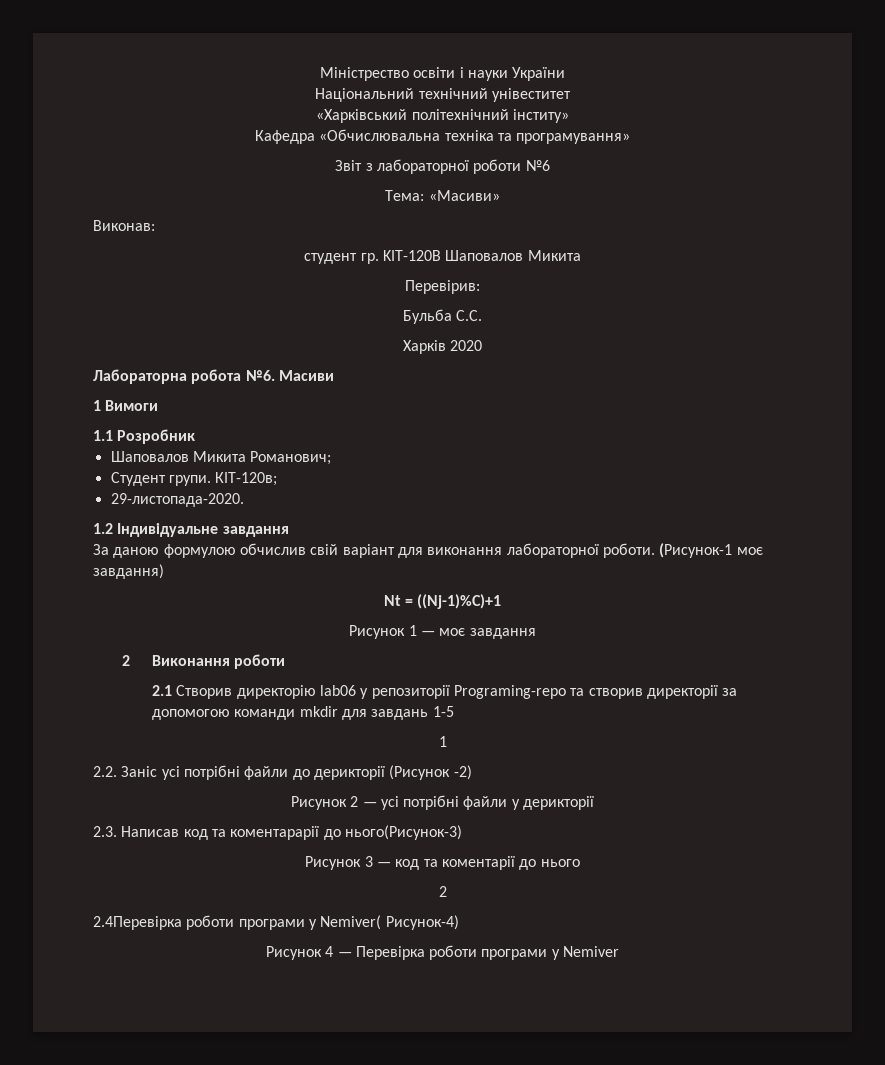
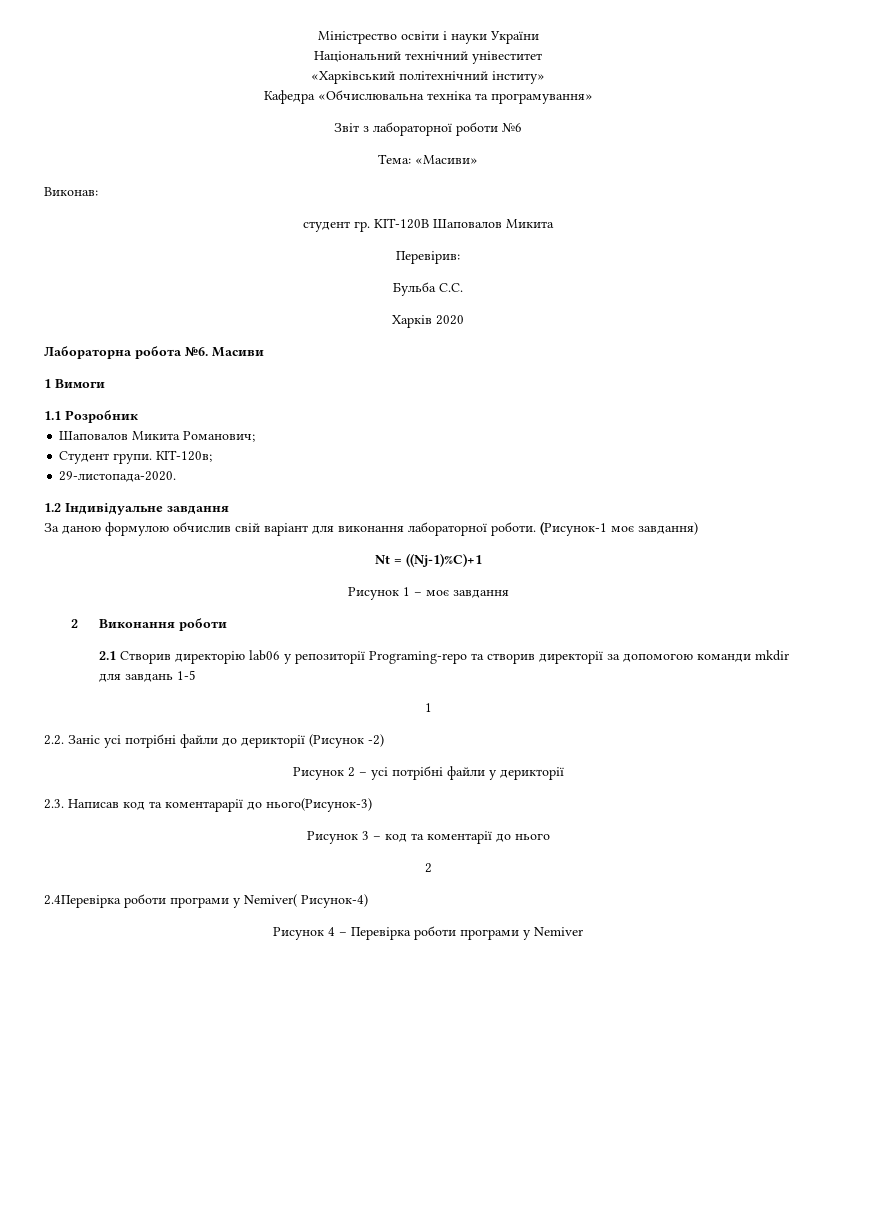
[421,631,435,636] — -> [413,592,422,596] –
[362,802,377,807] — -> [358,772,367,776] –
[377,862,392,867] — -> [372,836,381,840] –
[337,952,352,957] — -> [339,932,347,936] –

